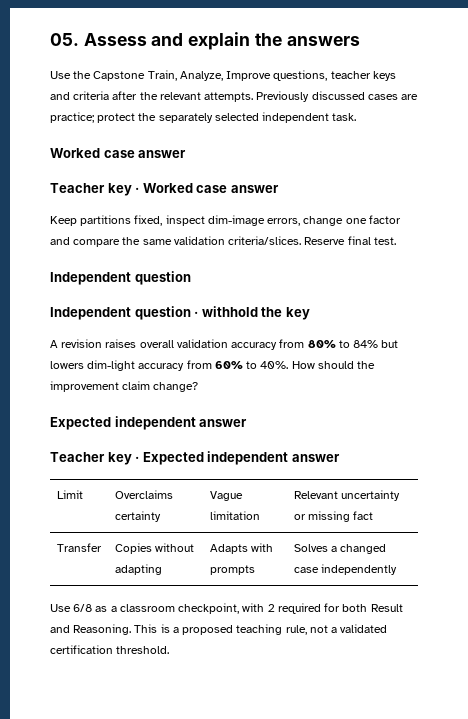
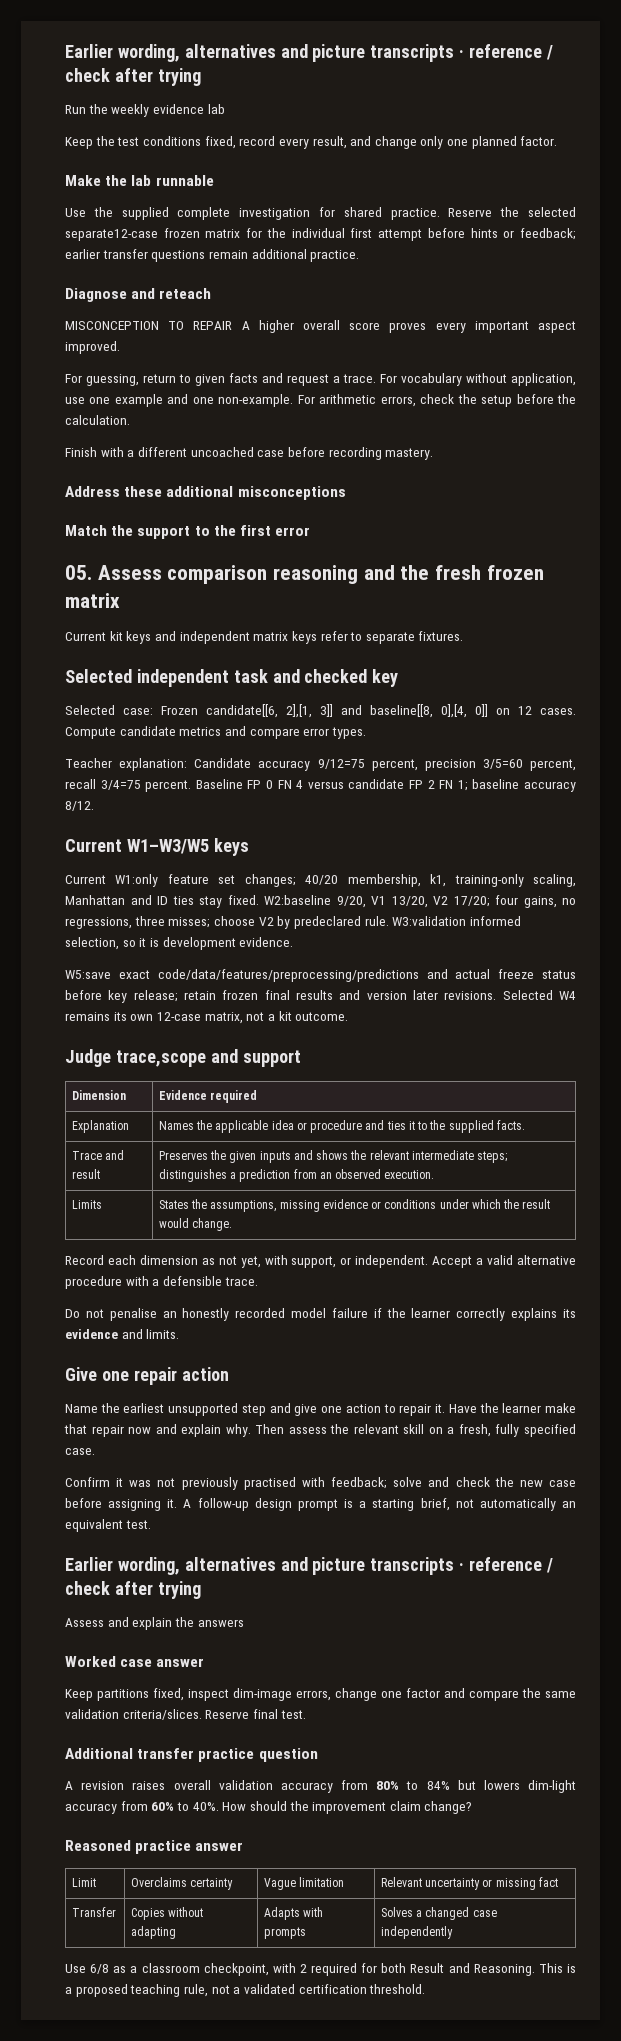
[50,32,360,50] [50,70,396,81] [50,91,419,102] [50,112,357,123] [50,148,187,158] [50,183,140,196] 05. Assess and explain the answers // Use the Capstone Train, Analyze, Improve questions, teacher keys and criteria after the relevant attempts. Previously discussed cases are practice; protect the separately selected independent task. // Worked case answer // Teacher key · -> [65,44,553,62] [65,68,201,86] [65,104,225,117] [65,136,558,149] [65,175,214,186] [65,207,576,220] [65,228,577,241] [65,249,360,262] [65,288,212,302] [65,320,576,333] [65,341,120,354] [65,373,576,386] [65,394,576,407] [65,415,130,425] [65,447,434,460] [65,486,346,500] [65,525,311,539] [65,565,544,584] [65,593,120,608] [65,631,464,644] [65,669,399,687] [65,704,576,718] [65,726,366,739] [65,758,576,771] [65,779,577,792] [65,801,94,811] [65,838,249,856] [65,874,576,887] [65,895,576,908] [65,916,521,929] [65,937,294,950] [65,969,576,982] [65,990,576,1003] [65,1011,349,1024] [65,1049,301,1067] [72,1090,127,1100] [159,1090,258,1103] [72,1120,130,1133] [159,1120,525,1133] [72,1150,125,1160] [72,1169,101,1179] [159,1150,508,1163] [159,1169,435,1182] [72,1200,103,1209] [159,1199,551,1212] [159,1218,233,1231] [65,1255,576,1268] [65,1276,258,1289] [65,1308,577,1321] [65,1329,180,1339] [65,1367,229,1385] [65,1403,576,1416] [64,1424,577,1437] [65,1448,95,1455] [65,1477,576,1490] [65,1498,576,1511] [65,1519,151,1532] [65,1557,553,1575] [65,1581,201,1599] [65,1617,244,1630] Earlier wording, alternatives and picture transcripts · reference / check after trying // Run the weekly evidence lab // Keep the test conditions fixed, record every result, and change only one planned factor. // Make the lab runnable // Use the supplied complete investigation for shared practice. Reserve the selected separate12-case frozen matrix for the individual first attempt before hints or feedback; earlier transfer questions remain additional practice. // Diagnose and reteach // MISCONCEPTION TO REPAIR A higher overall score proves every important aspect improved. // For guessing, return to given facts and request a trace. For vocabulary without application, use one example and one non-example. For arithmetic errors, check the setup before the calculation. // Finish with a different uncoached case before recording mastery. // Address these additional misconceptions // Match the support to the first error // 05. Assess comparison reasoning and the fresh frozen matrix // Current kit keys and independent matrix keys refer to separate fixtures. // Selected independent task and checked key // Selected case: Frozen candidate[[6, 2],[1, 3]] and baseline[[8, 0],[4, 0]] on 12 cases. Compute candidate metrics and compare error types. // Teacher explanation: Candidate accuracy 9/12=75 percent, precision 3/5=60 percent, recall 3/4=75 percent. Baseline FP 0 FN 4 versus candidate FP 2 FN 1; baseline accuracy 8/12. // Current W1–W3/W5 keys // Current W1:only feature set changes; 40/20 membership, k1, training-only scaling, Manhattan and ID ties stay fixed. W2:baseline 9/20, V1 13/20, V2 17/20; four gains, no regressions, three misses; choose V2 by predeclared rule. W3:validation informed selection, so it is development evidence. // W5:save exact code/data/features/preprocessing/predictions and actual freeze status before key release; retain frozen final results and version later revisions. Selected W4 remains its own 12-case matrix, not a kit outcome. // Judge trace,scope and support // Dimension | Evidence required // Explanation | Names the applicable idea or procedure and ties it to the supplied facts. // Trace and result | Preserves the given inputs and shows the relevant intermediate steps; distinguishes a prediction from an observed execution. // Limits | States the assumptions, missing evidence or conditions under which the result would change. // Record each dimension as not yet, with support, or independent. Accept a valid alternative procedure with a defensible trace. // Do not penalise an honestly recorded model failure if the learner correctly explains its evidence and limits. // Give one repair action // Name the earliest unsupported step and give one action to repair it. Have the learner make that repair now and explain why. Then assess the relevant skill on a fresh, fully specified case. // Confirm it was not previously practised with feedback; solve and check the new case before assigning it. A follow-up design prompt is a starting brief, not automatically an equivalent test. // Earlier wording, alternatives and picture transcripts · reference / check after trying // Assess and explain the answers //
[50,271,191,285] [50,306,310,320] Independent question // Independent question · withhold the key -> [65,1748,318,1762] Additional transfer practice question
[50,416,248,430] [50,451,289,465] Expected independent answer // Teacher key · Expected independent -> [65,1840,192,1854] Reasoned practice

